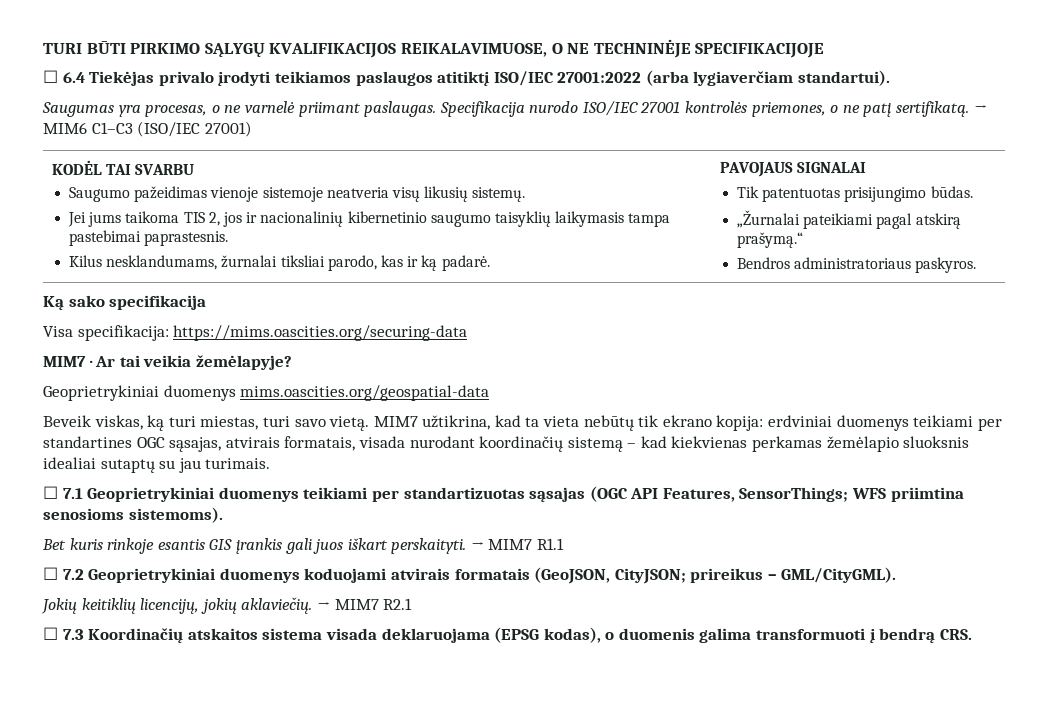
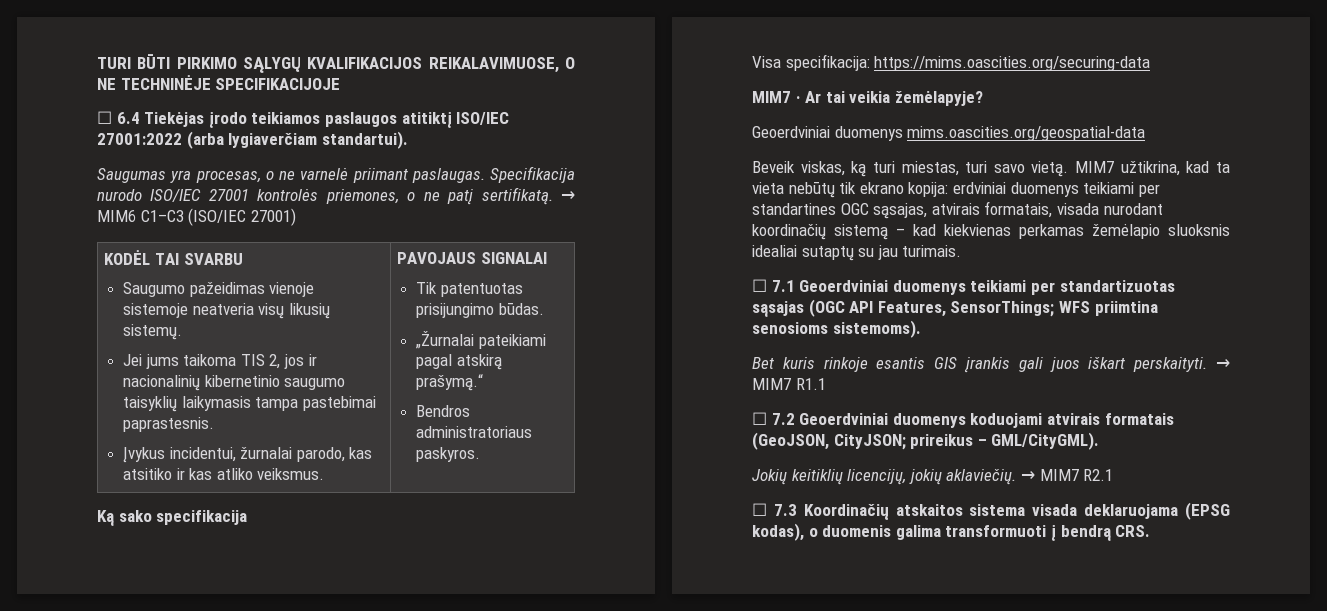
[158,71,271,86] privalo įrodyti -> [208,112,247,128] įrodo
[69,255,490,271] Kilus nesklandumams, žurnalai tiksliai parodo, kas ir ką padarė. -> [123,447,373,463] [123,468,325,480] Įvykus incidentui, žurnalai parodo, kas atsitiko ir kas atliko veiksmus.
[43,385,159,401] Geoprietrykiniai -> [752,126,830,138] Geoerdviniai
[87,487,215,502] Geoprietrykiniai -> [799,280,889,292] Geoerdviniai
[88,568,216,583] Geoprietrykiniai -> [799,413,889,425] Geoerdviniai

